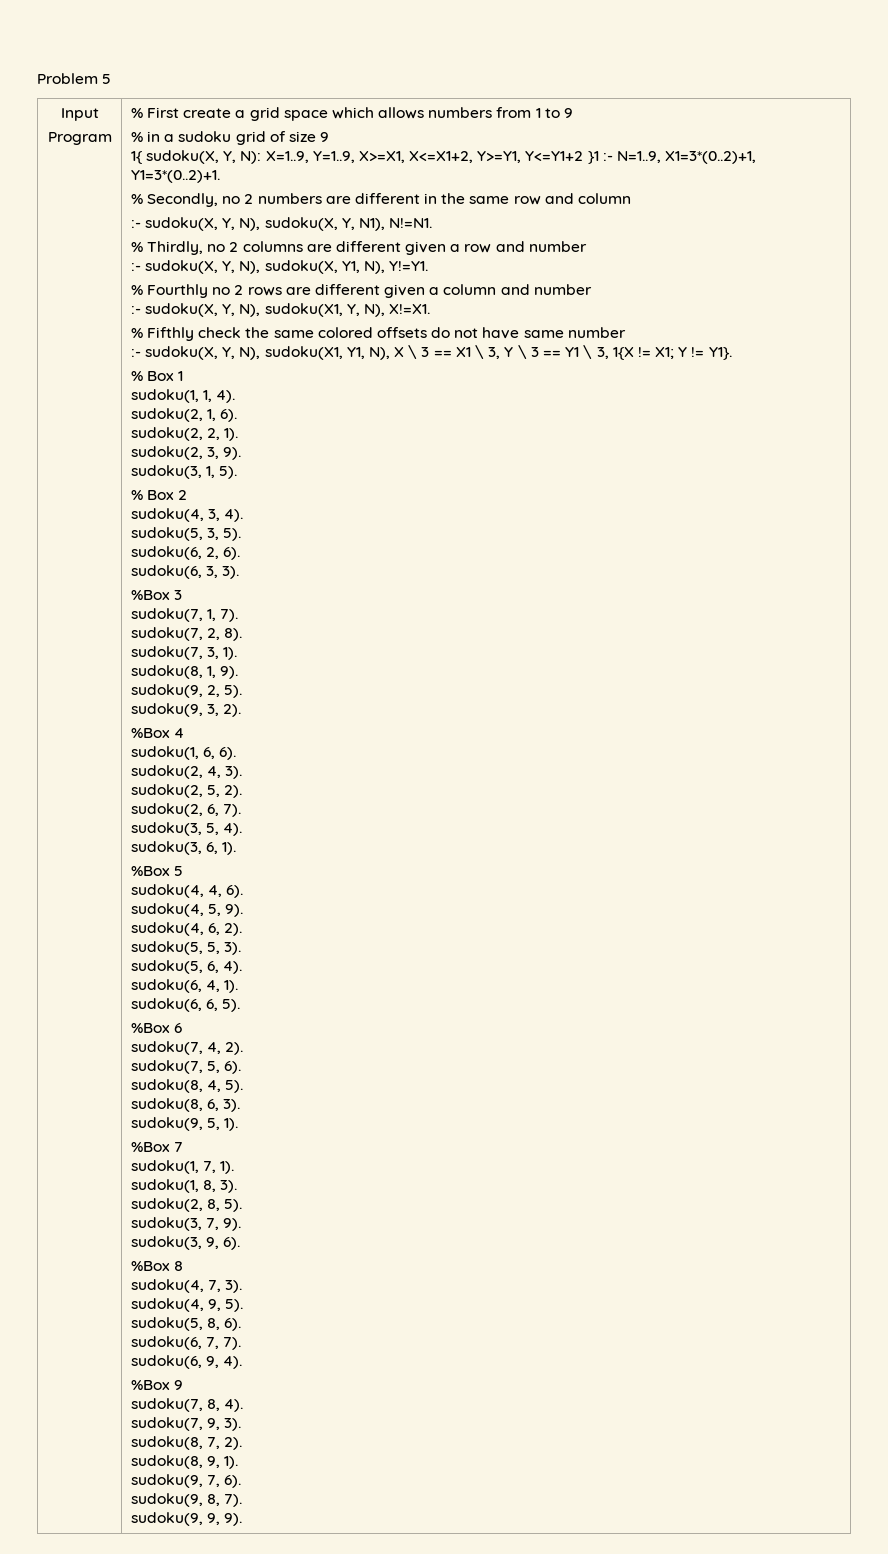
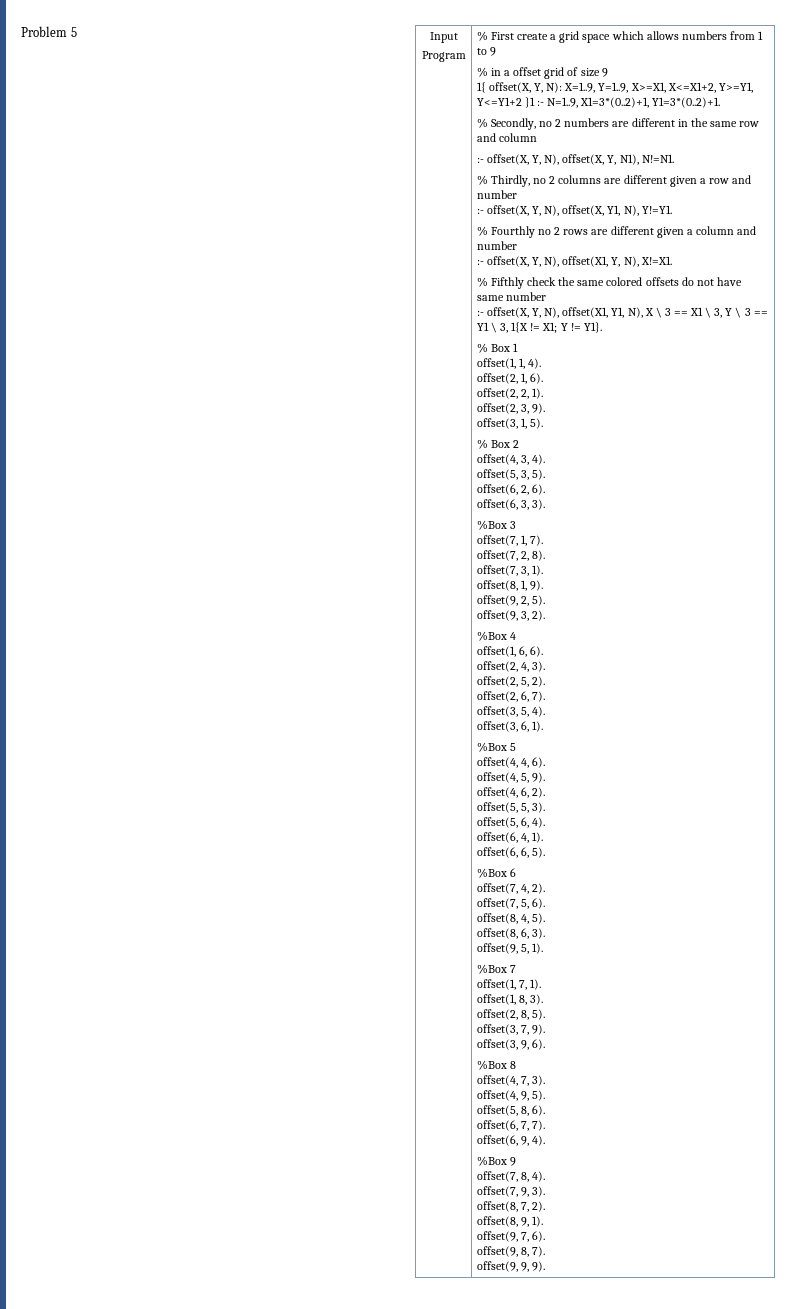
[178,131,232,142] sudoku -> [513,67,542,76] offset
[146,150,220,164] sudoku(X, -> [489,82,532,93] offset(X,
[145,217,338,231] sudoku(X, Y, N), sudoku(X, -> [487,154,605,165] offset(X, Y, N), offset(X,
[145,260,338,274] sudoku(X, Y, N), sudoku(X, -> [487,205,605,216] offset(X, Y, N), offset(X,
[145,303,343,317] sudoku(X, Y, N), sudoku(X1, -> [487,256,609,267] offset(X, Y, N), offset(X1,
[145,346,343,360] sudoku(X, Y, N), sudoku(X1, -> [487,307,609,318] offset(X, Y, N), offset(X1,
[130,389,199,403] sudoku(1, -> [476,358,516,369] offset(1,
[130,408,203,422] sudoku(2, -> [476,373,518,384] offset(2,
[130,427,203,441] sudoku(2, -> [476,388,518,399] offset(2,
[130,446,203,460] sudoku(2, -> [476,403,518,414] offset(2,
[130,465,202,479] sudoku(3, -> [476,418,518,429] offset(3,
[130,508,204,522] sudoku(4, -> [476,454,518,465] offset(4,
[130,527,203,541] sudoku(5, -> [476,469,518,480] offset(5,
[130,546,202,560] sudoku(6, -> [476,484,518,495] offset(6,
[130,565,202,579] sudoku(6, -> [476,499,518,510] offset(6,
[130,608,203,622] sudoku(7, -> [476,535,518,546] offset(7,
[130,627,203,641] sudoku(7, -> [476,550,518,561] offset(7,
[130,646,203,660] sudoku(7, -> [476,565,518,576] offset(7,
[130,665,203,679] sudoku(8, -> [476,580,518,591] offset(8,
[130,684,203,698] sudoku(9, -> [476,595,518,606] offset(9,
[130,703,203,717] sudoku(9, -> [476,610,518,621] offset(9,
[130,746,199,760] sudoku(1, -> [476,646,516,657] offset(1,
[130,765,203,779] sudoku(2, -> [476,661,518,672] offset(2,
[130,784,203,798] sudoku(2, -> [476,676,518,687] offset(2,
[130,803,203,817] sudoku(2, -> [476,691,518,702] offset(2,
[130,822,202,836] sudoku(3, -> [476,706,518,717] offset(3,
[130,841,202,855] sudoku(3, -> [476,721,518,732] offset(3,
[130,884,204,898] sudoku(4, -> [476,757,518,768] offset(4,
[130,903,204,917] sudoku(4, -> [476,772,518,783] offset(4,
[130,922,204,936] sudoku(4, -> [476,787,518,798] offset(4,
[130,941,203,955] sudoku(5, -> [476,802,518,813] offset(5,
[130,960,203,974] sudoku(5, -> [476,817,518,828] offset(5,
[130,979,202,993] sudoku(6, -> [476,832,518,843] offset(6,
[130,998,202,1012] sudoku(6, -> [476,847,518,858] offset(6,
[130,1041,203,1055] sudoku(7, -> [476,883,518,894] offset(7,
[130,1060,203,1074] sudoku(7, -> [476,898,518,909] offset(7,
[130,1079,203,1093] sudoku(8, -> [476,913,518,924] offset(8,
[130,1098,203,1112] sudoku(8, -> [476,928,518,939] offset(8,
[130,1117,203,1131] sudoku(9, -> [476,943,518,954] offset(9,
[130,1160,199,1174] sudoku(1, -> [476,979,516,990] offset(1,
[130,1179,199,1193] sudoku(1, -> [476,994,516,1005] offset(1,
[130,1198,203,1212] sudoku(2, -> [476,1009,518,1020] offset(2,
[130,1217,202,1231] sudoku(3, -> [476,1024,518,1035] offset(3,
[130,1236,202,1250] sudoku(3, -> [476,1039,518,1050] offset(3,
[130,1279,204,1293] sudoku(4, -> [476,1075,518,1086] offset(4,
[130,1298,204,1312] sudoku(4, -> [476,1090,518,1101] offset(4,
[130,1317,203,1331] sudoku(5, -> [476,1105,518,1116] offset(5,
[130,1336,202,1350] sudoku(6, -> [476,1120,518,1131] offset(6,
[130,1355,202,1369] sudoku(6, -> [476,1135,518,1146] offset(6,
[130,1398,203,1412] sudoku(7, -> [476,1171,518,1182] offset(7,
[130,1417,203,1431] sudoku(7, -> [476,1186,518,1197] offset(7,
[130,1436,203,1450] sudoku(8, -> [476,1201,518,1212] offset(8,
[130,1455,203,1469] sudoku(8, -> [476,1216,518,1227] offset(8,
[130,1474,203,1488] sudoku(9, -> [476,1231,518,1242] offset(9,
[130,1493,203,1507] sudoku(9, -> [476,1246,518,1257] offset(9,
[130,1512,203,1526] sudoku(9, -> [476,1261,518,1272] offset(9,

